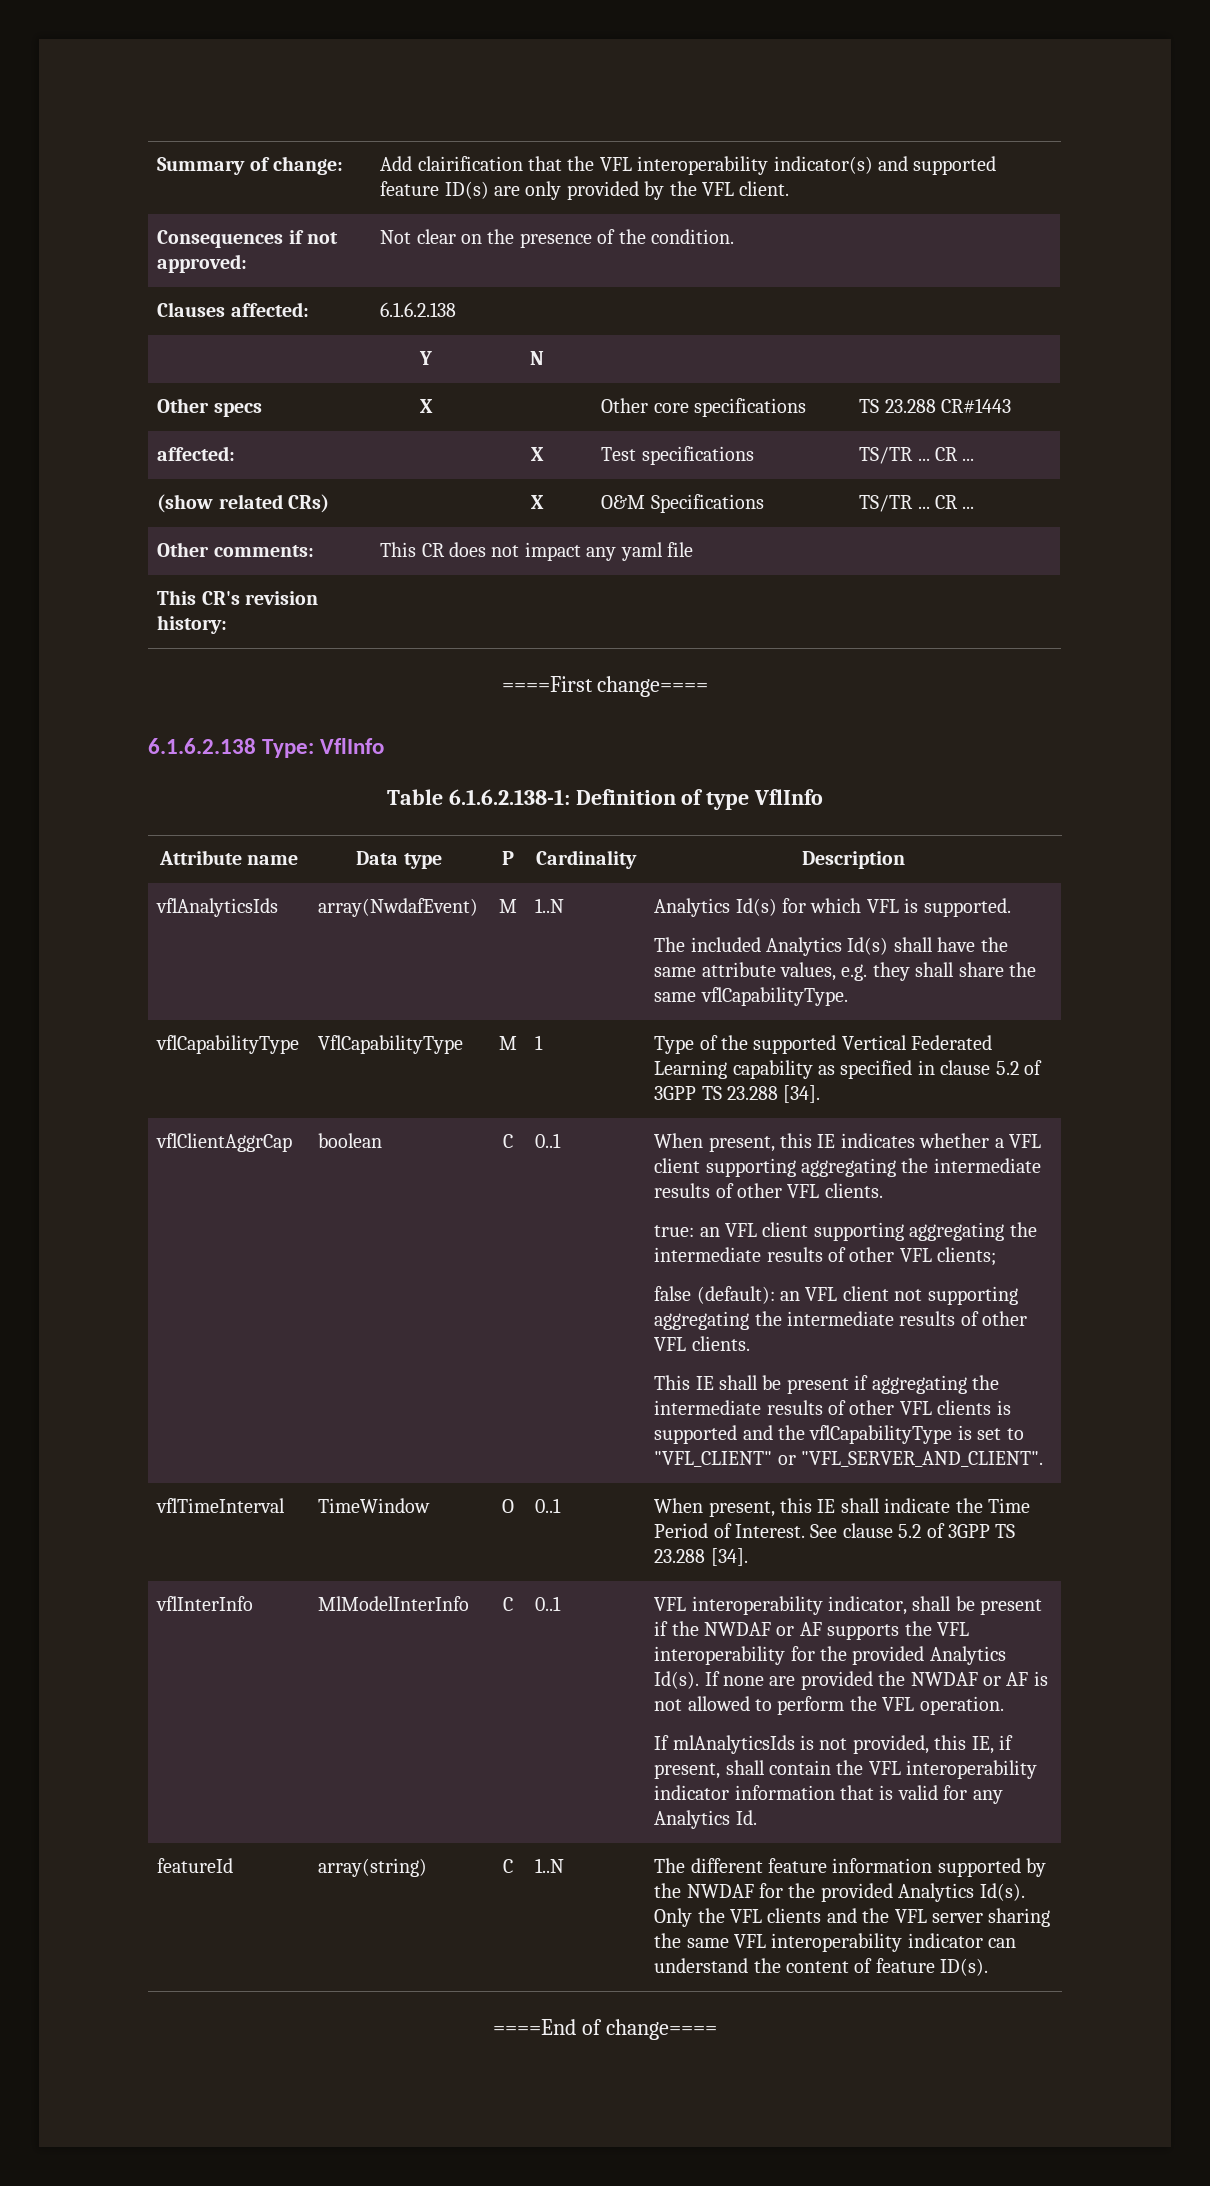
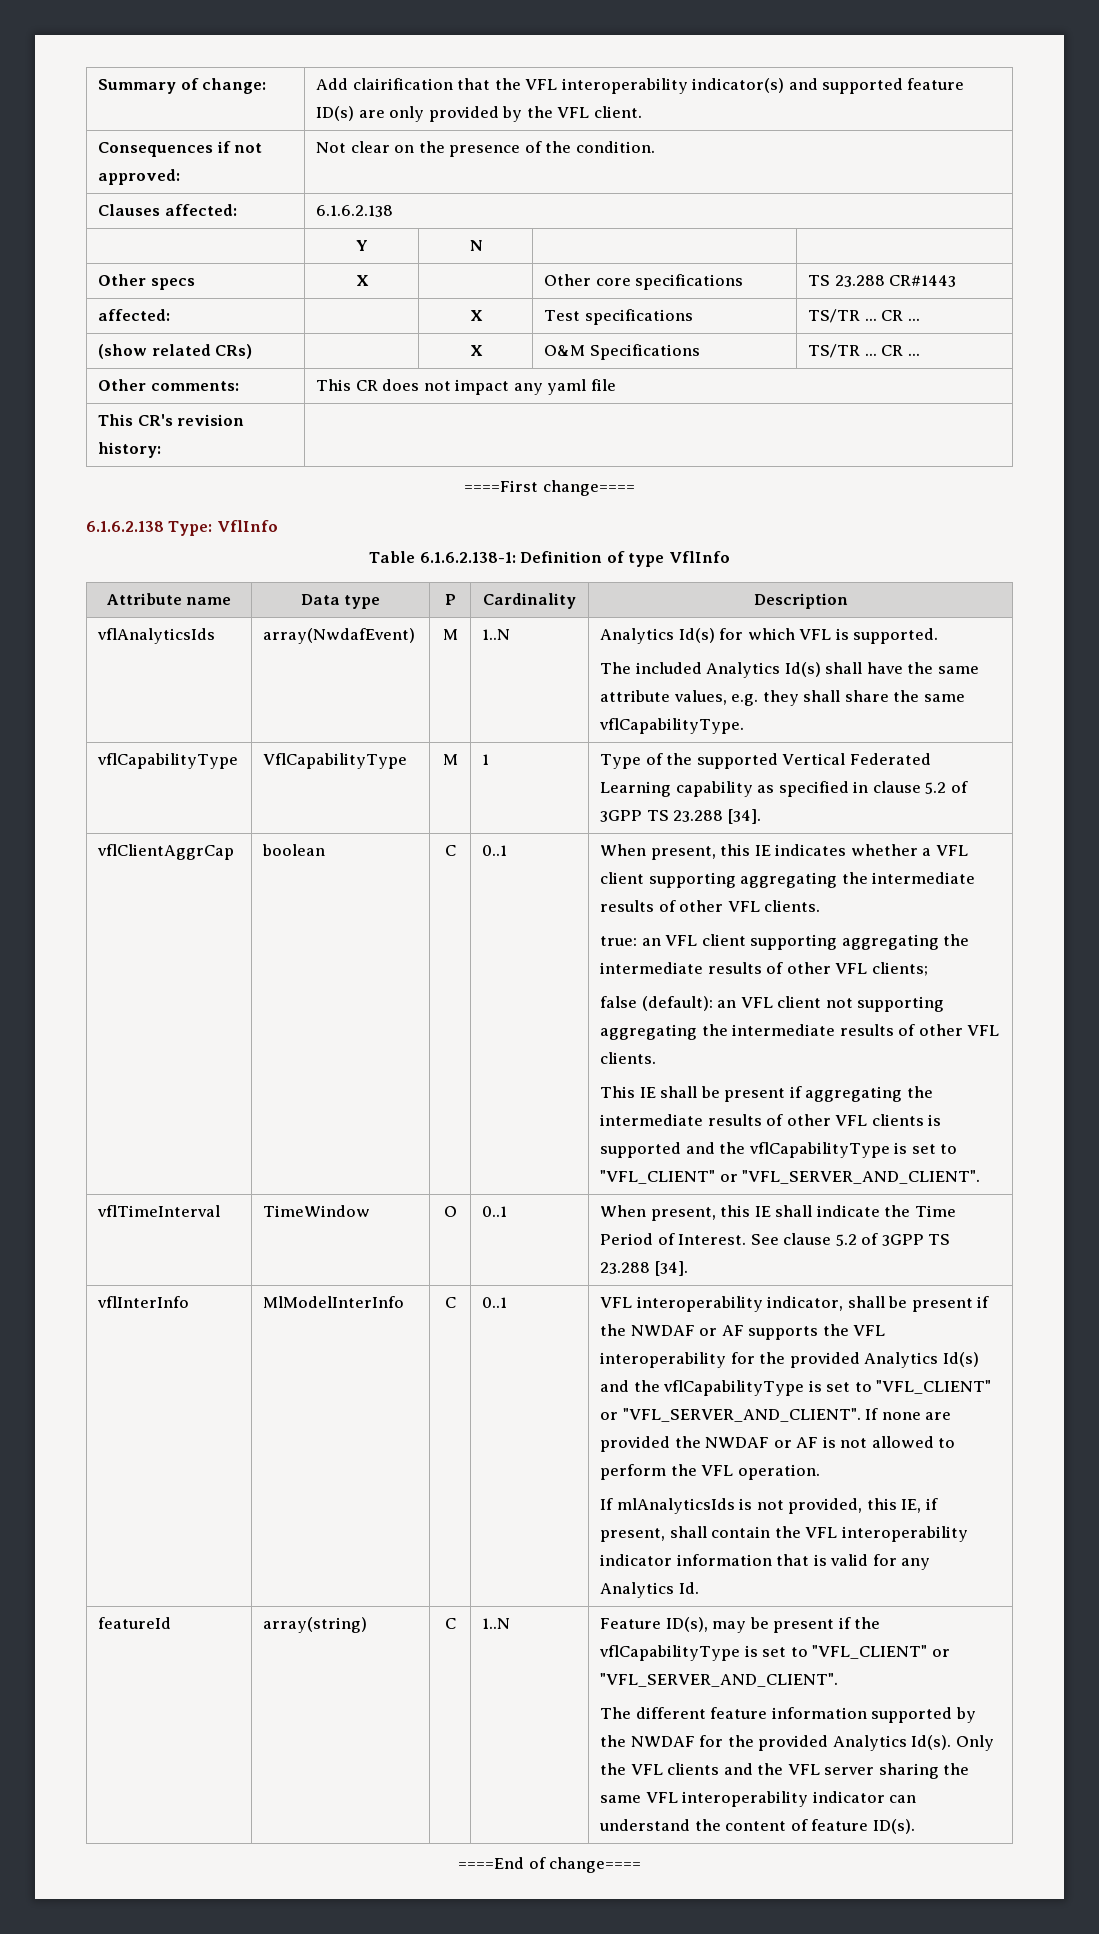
[654,1671,700,1689] Id(s). -> [942,1352,979,1367] [600,1380,992,1396] [600,1408,861,1422] Id(s) and the vflCapabilityType is set to "VFL_CLIENT" or "VFL_SERVER_AND_CLIENT".
(565, 1865) none -> [600,1617,881,1633] [599,1645,950,1661] [600,1673,839,1687] Feature ID(s), may be present if the vflCapabilityType is set to "VFL_CLIENT" or "VFL_SERVER_AND_CLIENT". //

